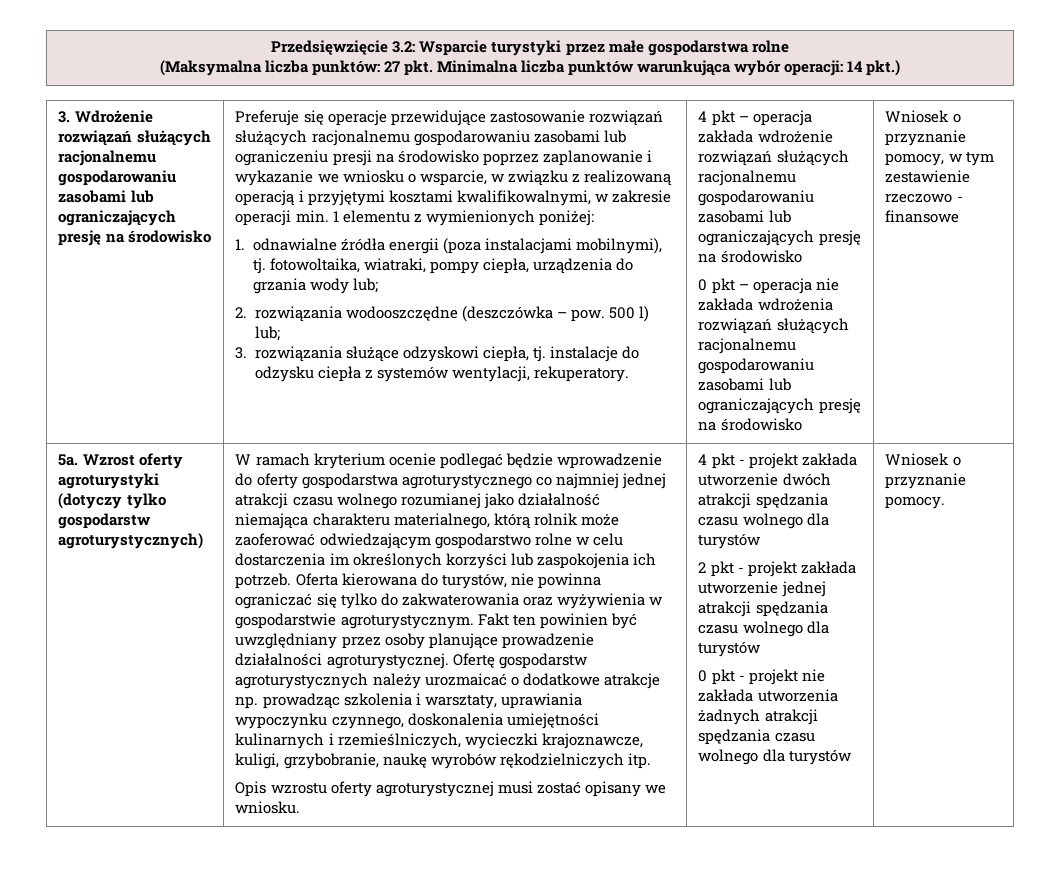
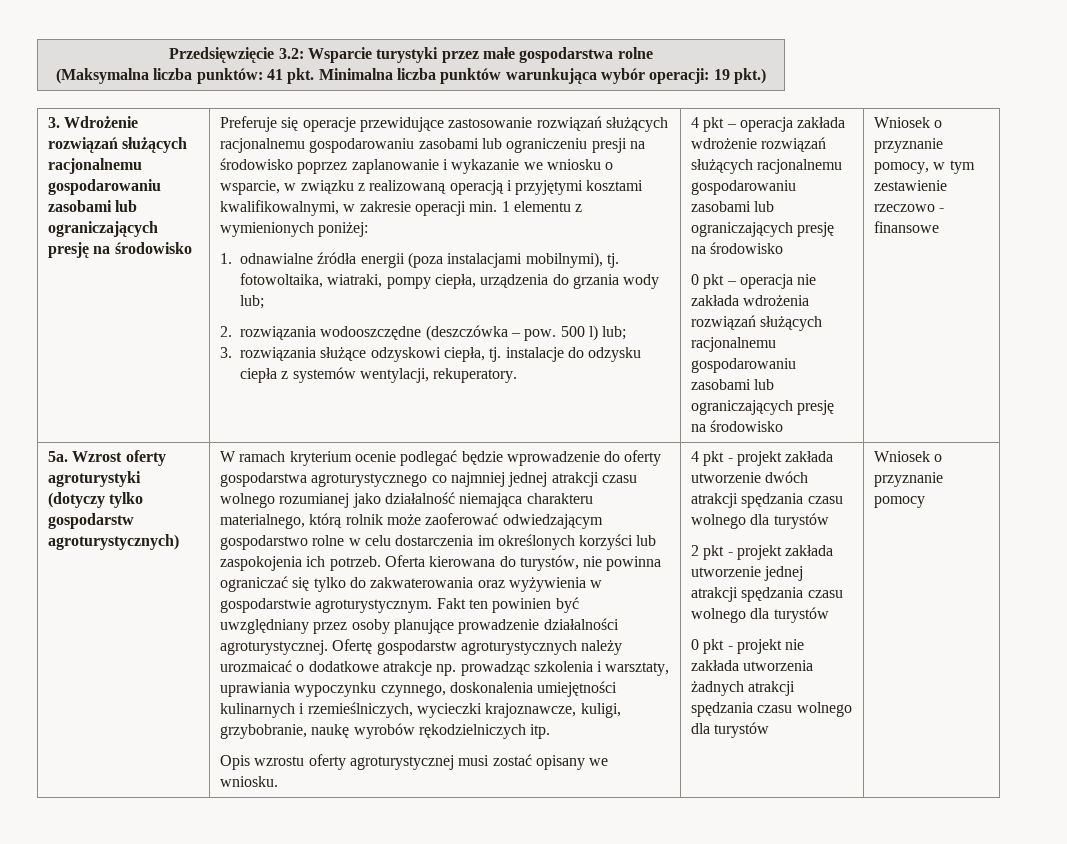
[383,61,400,72] 27 -> [267,69,284,80] 41
[847,61,864,72] 14 -> [713,69,730,80] 19
[885,496,946,509] pomocy. -> [873,496,925,508] pomocy

